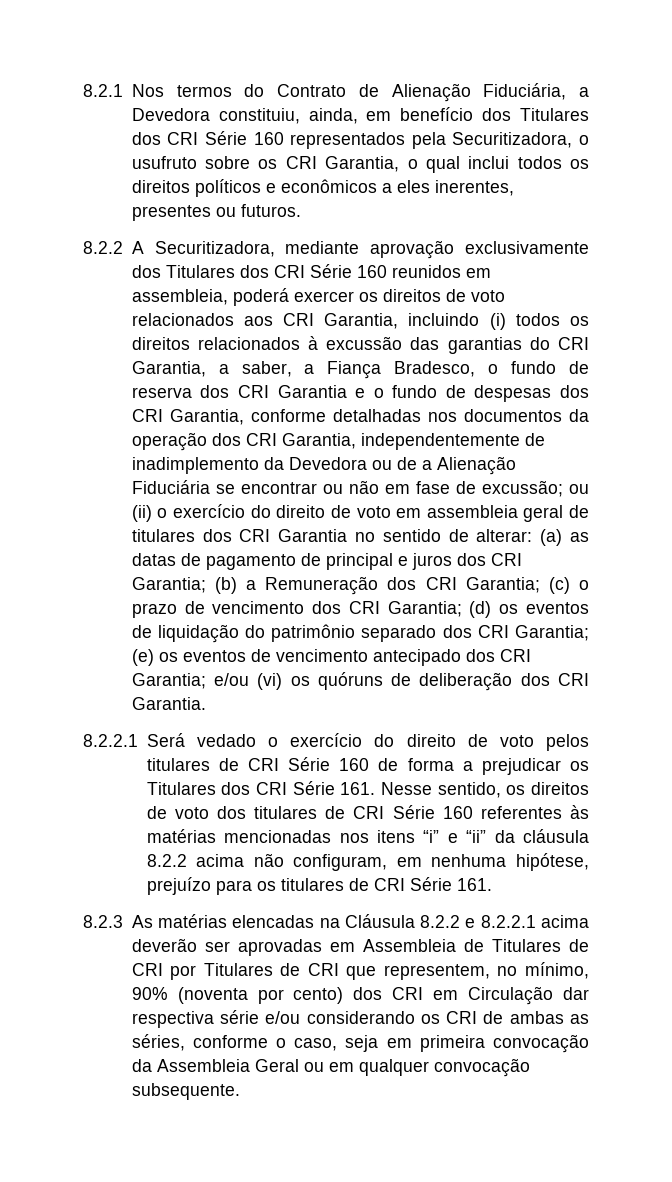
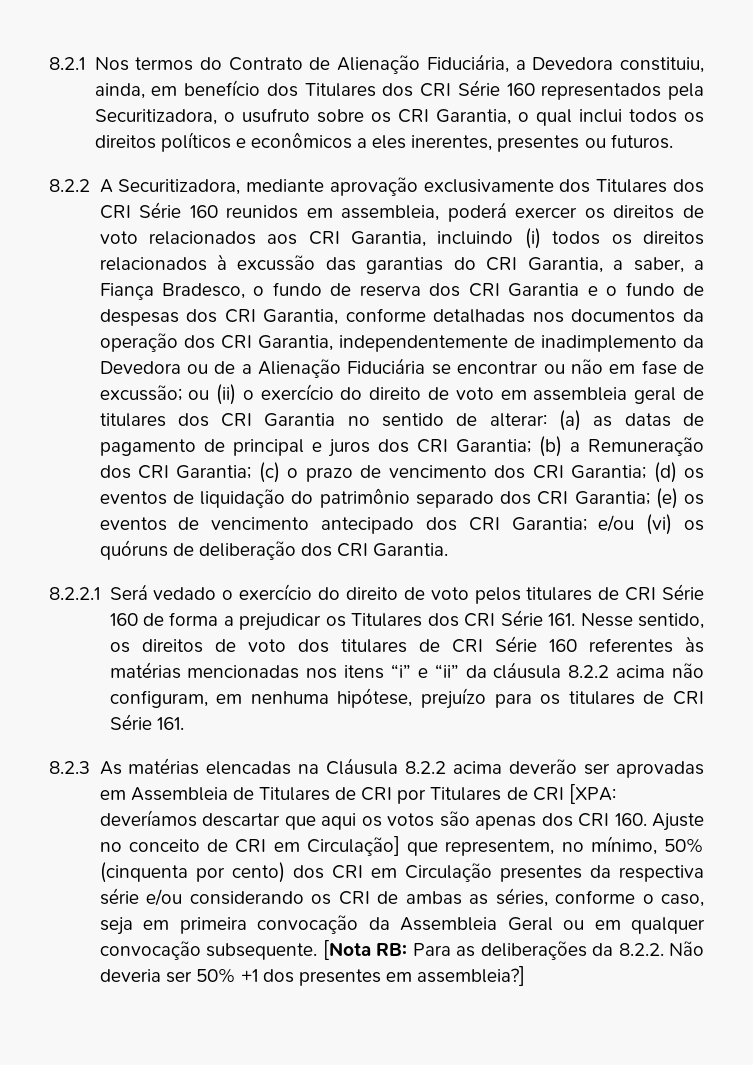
[465,915,536,928] e 8.2.2.1 -> (447, 767) none
(339, 969) none -> [568,784,616,804] [99,810,704,831] [99,836,400,856] [XPA: deveríamos descartar que aqui os votos são apenas dos CRI 160. Ajuste no conceito de CRI em Circulação]
[131,987,248,1004] 90% (noventa -> [664,838,704,853] [99,862,188,883] 50% (cinquenta
[563,987,589,1000] dar -> [499,865,611,882] presentes da
(240, 1091) none -> [322,940,704,960] [99,966,526,986] [Nota RB: Para as deliberações da 8.2.2. Não deveria ser 50% +1 dos presentes em assembleia?]

